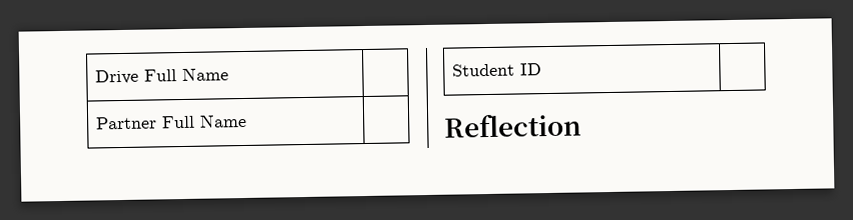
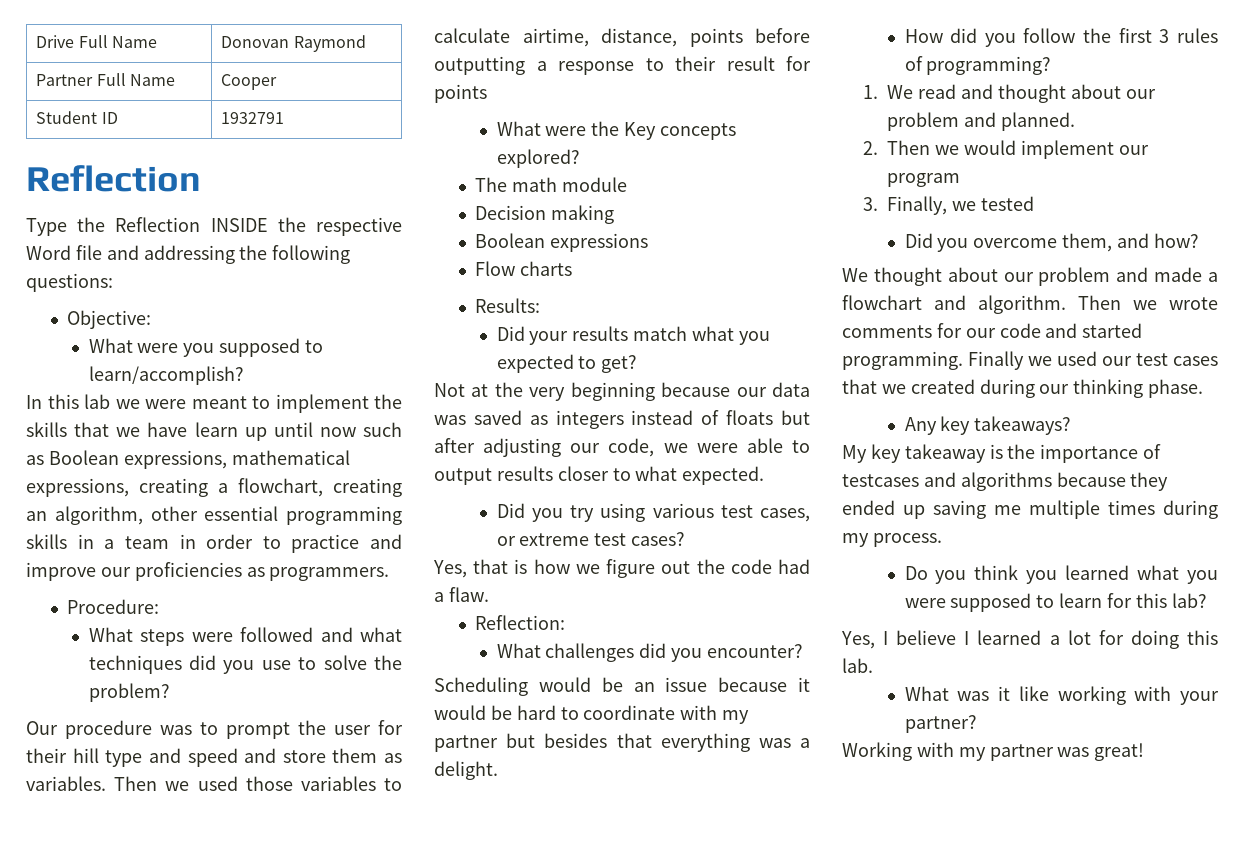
(230, 74) none -> [221,35,366,52] Donovan Raymond
(248, 120) none -> [221,74,278,90] Cooper
[444,113,582,138] // Reflection -> [221,112,285,124] [26,165,201,192] [26,217,402,236] [26,245,351,264] [26,273,113,292] [67,310,152,329] [88,338,323,357] [88,366,244,385] [26,394,402,413] [26,422,402,441] [26,450,350,469] [26,478,402,497] [26,506,402,525] [26,534,402,553] [26,562,390,581] [67,599,160,614] [88,627,403,646] [88,655,403,674] [88,683,170,702] [26,720,403,739] [26,748,402,767] [26,776,403,791] [434,28,810,47] [434,56,811,75] [434,84,487,103] [496,121,736,140] [496,149,580,168] [475,177,627,192] [475,205,615,224] [475,233,649,252] [475,261,573,276] [475,298,541,313] [496,326,770,345] [496,354,638,373] [434,382,810,401] [434,410,810,429] [434,438,810,457] [434,466,765,485] [496,503,810,522] [496,532,686,546] [433,559,810,578] [434,587,489,602] [475,615,566,630] [496,643,803,662] [434,677,810,696] [434,705,750,724] [434,733,810,752] [434,761,498,780] [904,28,1218,47] [904,56,1052,75] [863,84,1156,103] [887,112,1076,131] [863,140,1149,159] [887,173,961,187] [863,196,1035,215] [904,233,1199,252] [842,267,1218,286] [842,295,1218,314] [842,323,1143,338] [842,351,1218,370] [842,379,1204,398] [904,416,1072,435] [842,444,1162,463] [842,472,1169,491] [842,500,1218,519] [842,533,942,547] [904,565,1218,584] [904,593,1207,612] [841,630,1218,649] [842,658,873,673] [904,686,1219,705] [904,715,977,733] [842,742,1145,761] 1932791 // Reflection // Type the Reflection INSIDE the respective Word file and addressing the following questions: // Objective: // What were you supposed to learn/accomplish? // In this lab we were meant to implement the skills that we have learn up until now such as Boolean expressions, mathematical expressions, creating a flowchart, creating an algorithm, other essential programming skills in a team in order to practice and improve our proficiencies as programmers. // Procedure: // What steps were followed and what techniques did you use to solve the problem? // Our procedure was to prompt the user for their hill type and speed and store them as variables. Then we used those variables to calculate airtime, distance, points before outputting a response to their result for points // What were the Key concepts explored? // The math module // Decision making // Boolean expressions // Flow charts // Results: // Did your results match what you expected to get? // Not at the very beginning because our data was saved as integers instead of floats but after adjusting our code, we were able to output results closer to what expected. // Did you try using various test cases, or extreme test cases? // Yes, that is how we figure out the code had a flaw. // Reflection: // What challenges did you encounter? // Scheduling would be an issue because it would be hard to coordinate with my partner but besides that everything was a delight. // How did you follow the first 3 rules of programming? // 1. We read and thought about our problem and planned. // 2. Then we would implement our program // 3. Finally, we tested // Did you overcome them, and how? // We thought about our problem and made a flowchart and algorithm. Then we wrote comments for our code and started programming. Finally we used our test cases that we created during our thinking phase. // Any key takeaways? // My key takeaway is the importance of testcases and algorithms because they ended up saving me multiple times during my process. // Do you think you learned what you were supposed to learn for this lab? // Yes, I believe I learned a lot for doing this lab. // What was it like working with your partner? // Working with my partner was great!

